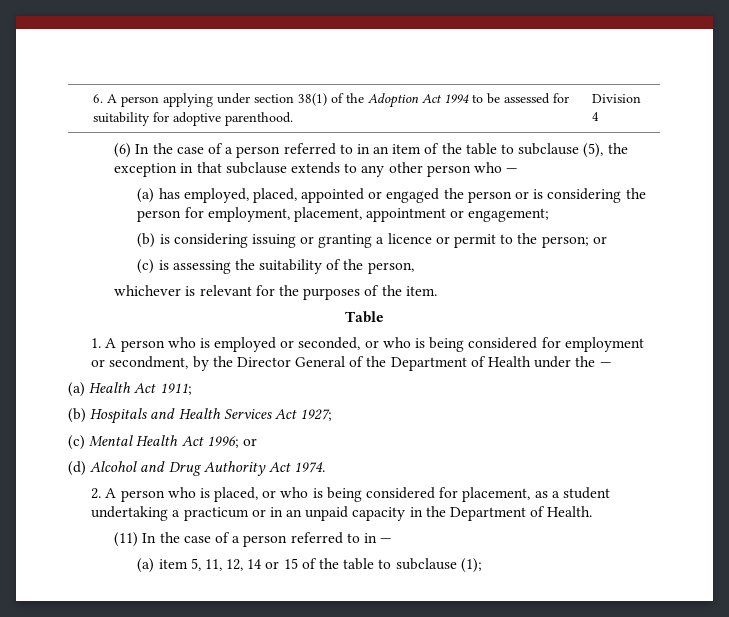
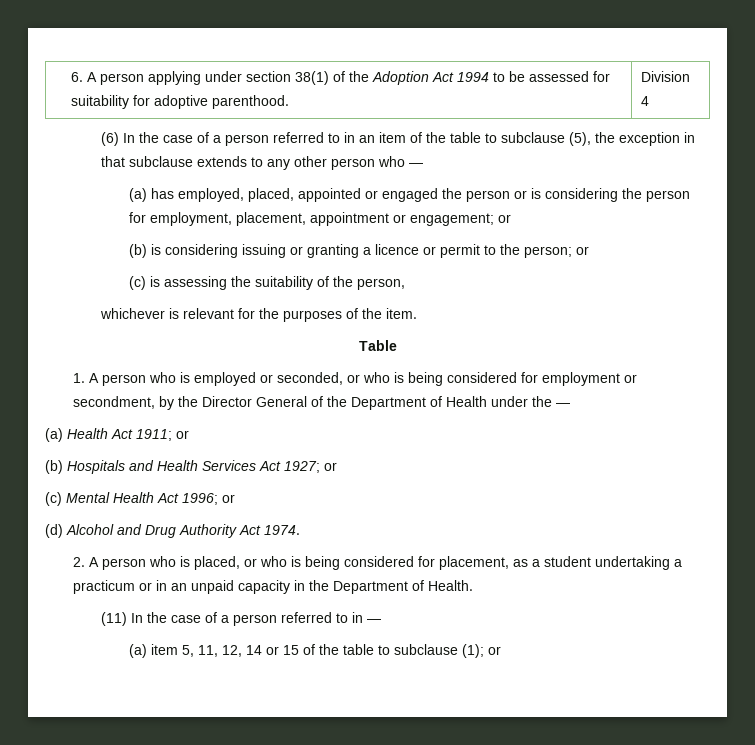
(550, 215) none -> [497,214,511,223] or
(192, 389) none -> [176,430,189,439] or
(333, 415) none -> [324,462,337,471] or
(482, 565) none -> [487,646,501,655] or

